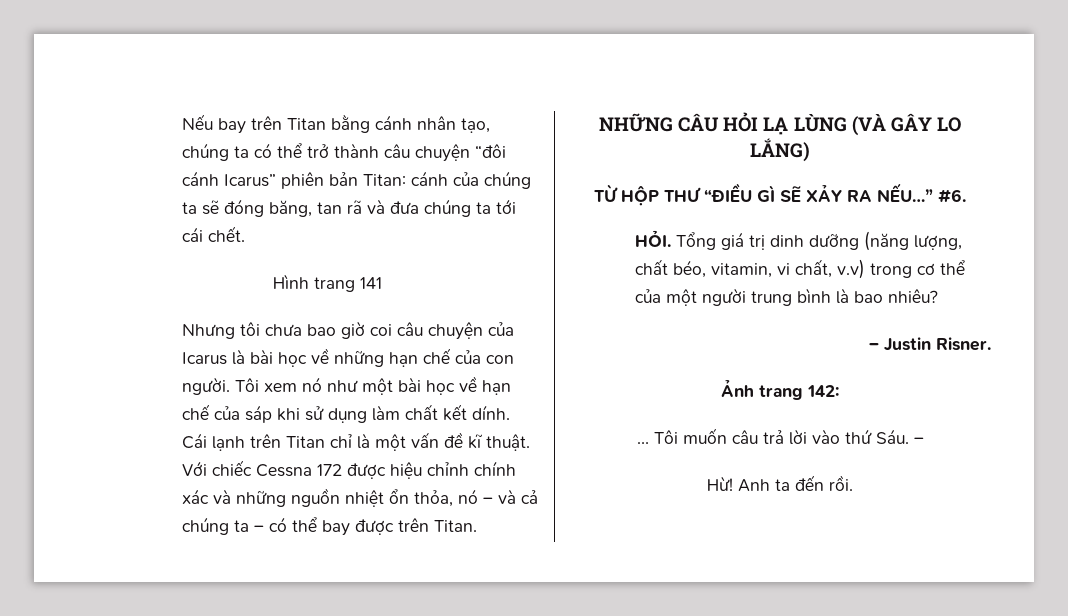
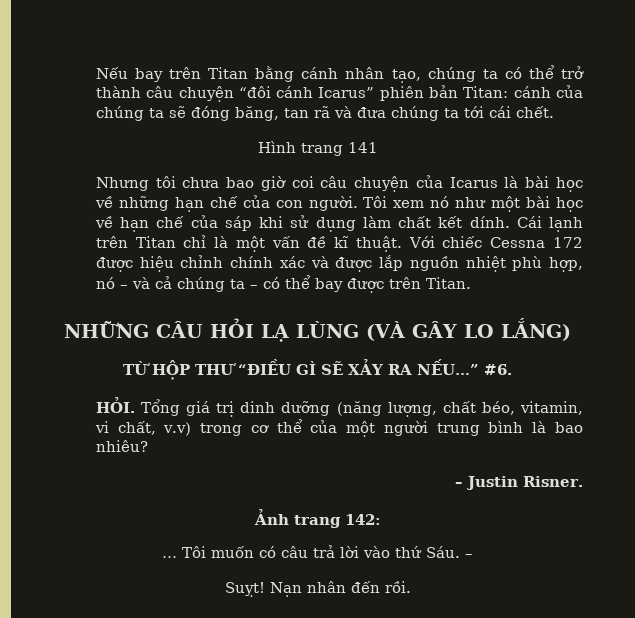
[235,488,453,507] những nguồn nhiệt ổn thỏa, -> [335,255,584,272] được lắp nguồn nhiệt phù hợp,
(727, 436) none -> [259,546,276,558] có
[707,476,790,492] Hừ! Anh ta -> [224,581,346,597] Suỵt! Nạn nhân

